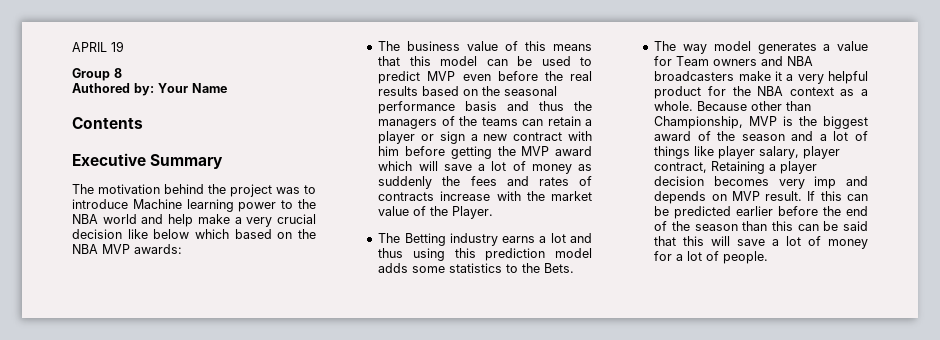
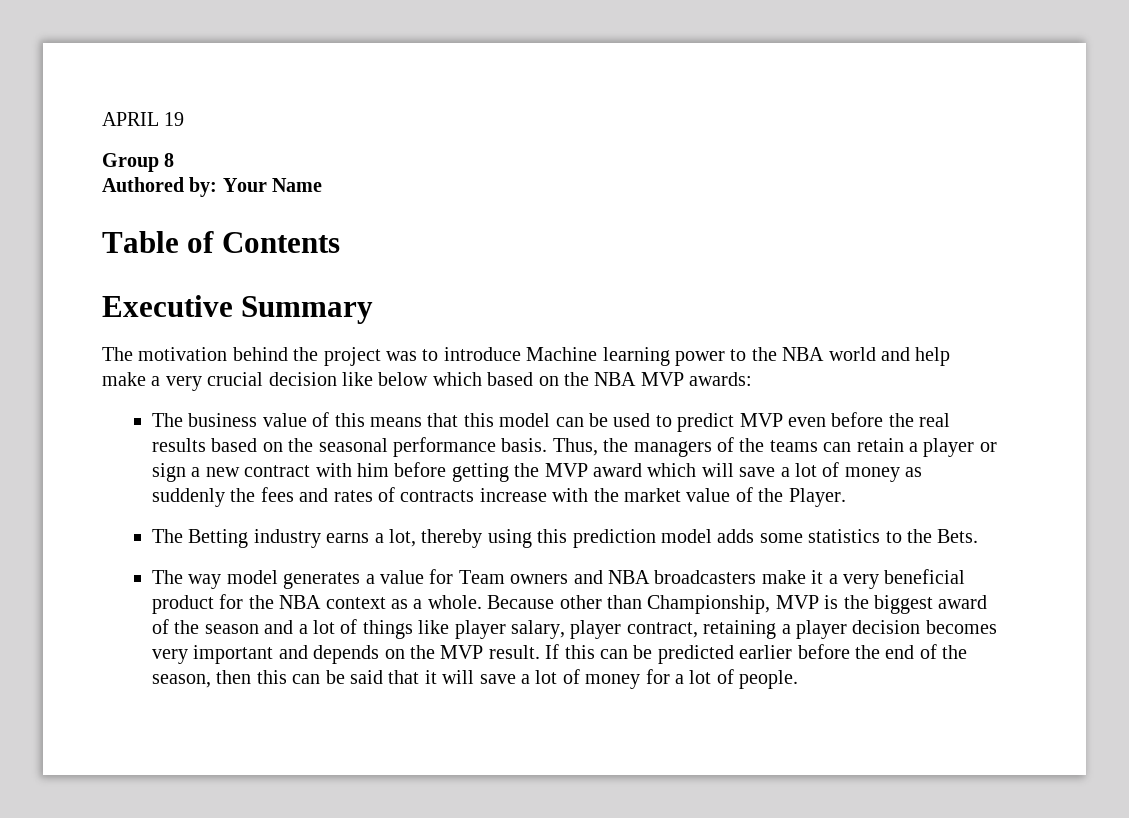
(227, 88) none -> [102,231,215,253] Table of
[465,101,565,111] basis and thus -> [501,438,598,456] basis. Thus,
[550,233,592,243] [378,248,404,258] lot and thus -> [388,529,483,548] lot, thereby
[828,71,868,84] helpful -> [884,569,966,584] beneficial
[711,161,766,174] Retaining -> [703,620,777,639] retaining
[814,176,837,189] imp -> [193,645,274,664] important
(727, 197) none -> [409,645,435,659] the
[694,221,768,231] season than -> [151,670,252,688] season, then
[683,236,705,246] this -> [424,670,437,684] it

